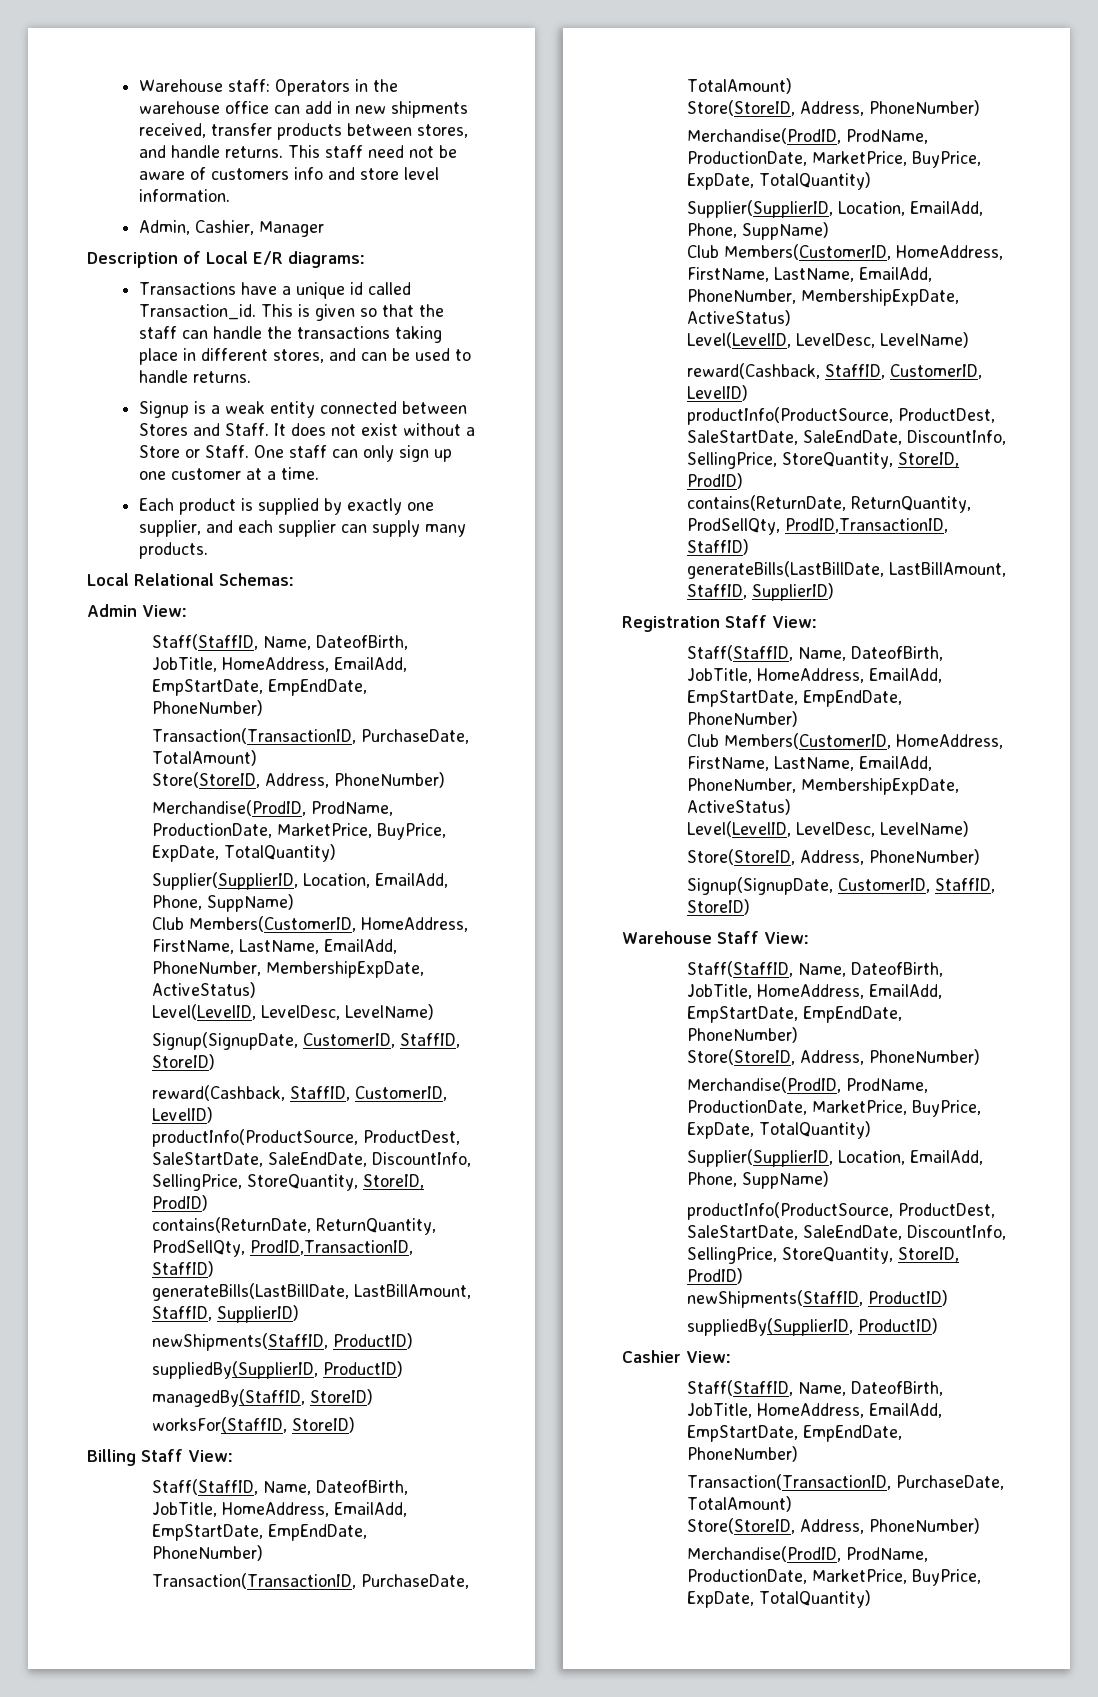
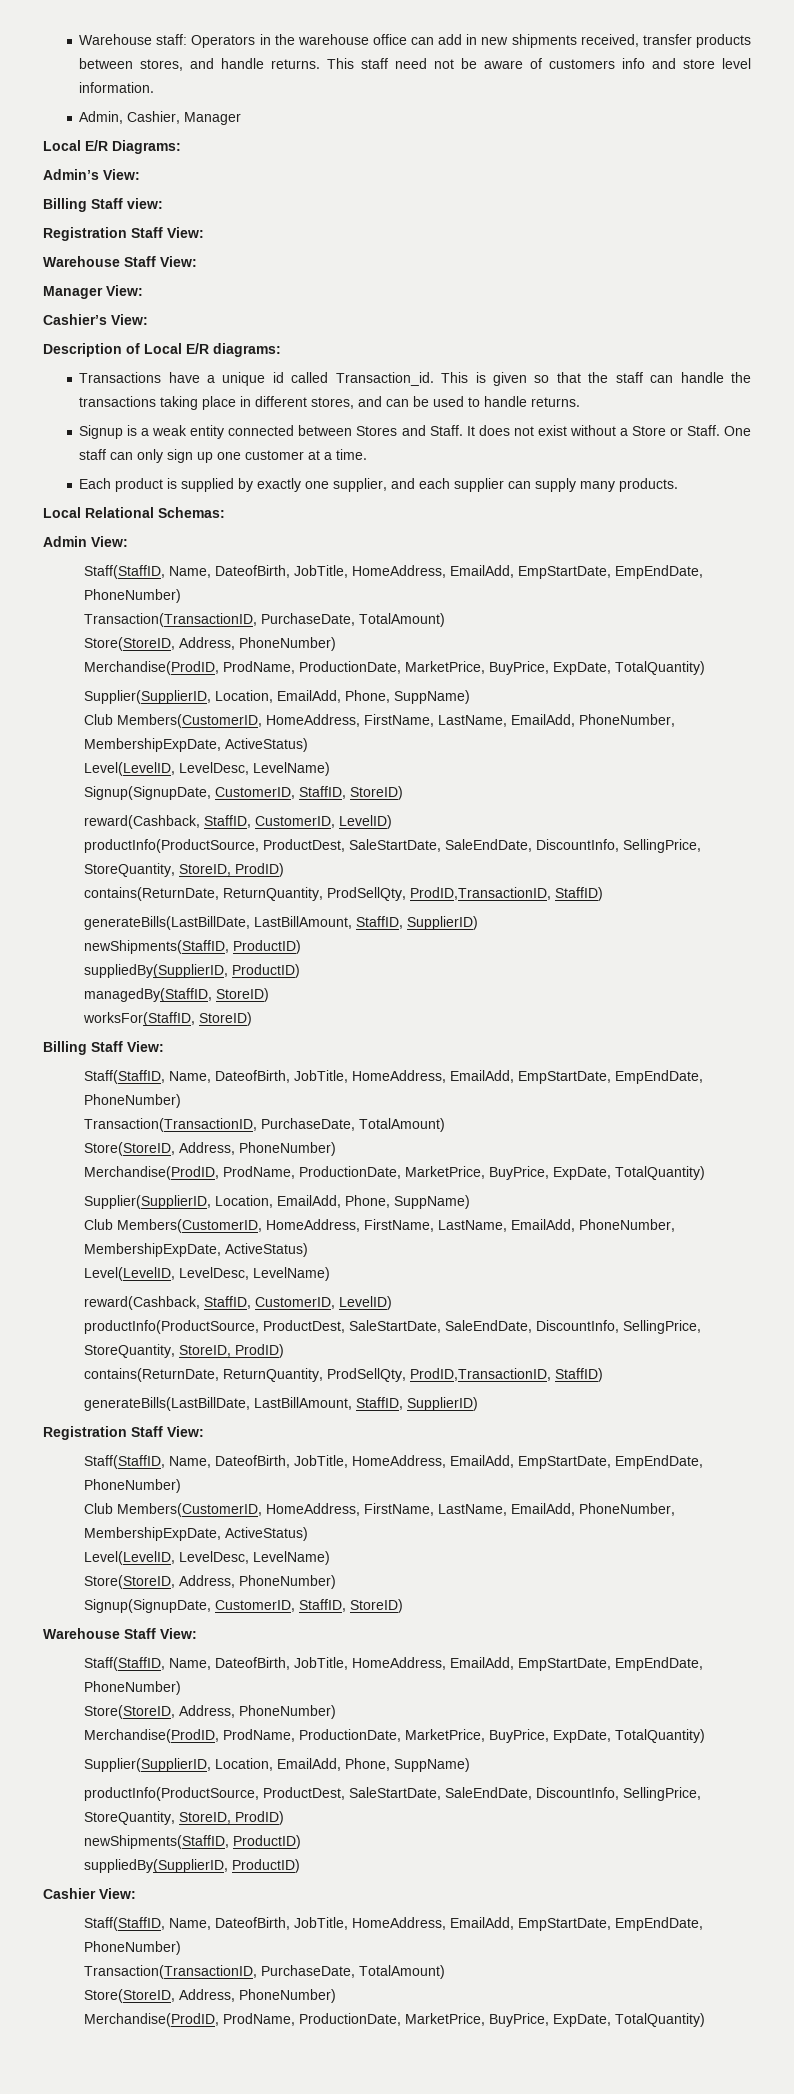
(324, 229) none -> [43,140,181,154] [43,169,140,180] [43,198,163,212] [43,227,204,241] [43,256,197,267] [43,285,143,299] [43,314,148,325] // Local E/R Diagrams: // Admin’s View: // Billing Staff view: // Registration Staff View: // Warehouse Staff View: // Manager View: // Cashier’s View:

